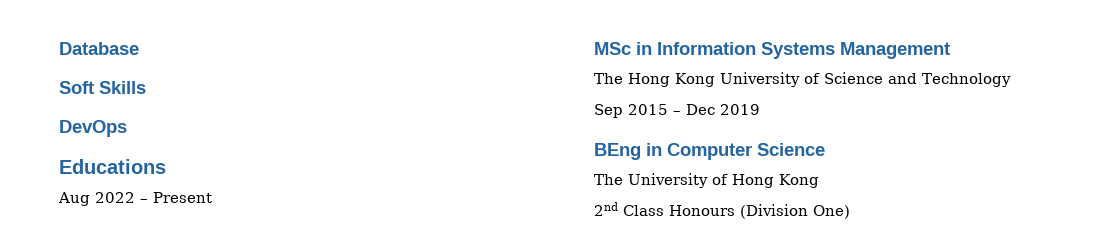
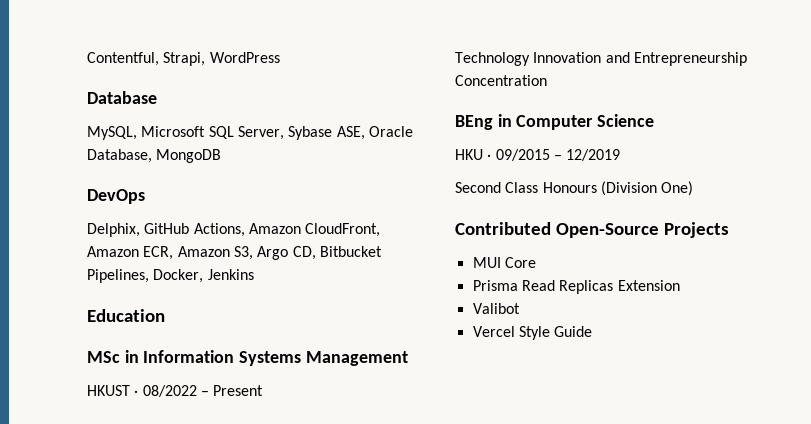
[59,42,139,55] [59,81,146,94] [59,120,127,137] [59,159,166,174] [58,192,212,206] Database // Soft Skills // DevOps // Educations // Aug 2022 – Present -> [87,52,280,66] [87,91,157,104] [87,126,413,140] [87,149,222,163] [87,189,145,204] [87,223,381,237] [87,246,382,260] [87,269,254,283] [87,309,165,322] Contentful, Strapi, WordPress // Database // MySQL, Microsoft SQL Server, Sybase ASE, Oracle Database, MongoDB // DevOps // Delphix, GitHub Actions, Amazon CloudFront, Amazon ECR, Amazon S3, Argo CD, Bitbucket Pipelines, Docker, Jenkins // Education
[594,72,1011,87] [594,104,760,118] [594,143,825,160] [594,173,819,188] [594,202,850,219] The Hong Kong University of Science and Technology // Sep 2015 – Dec 2019 // BEng in Computer Science // The University of Hong Kong // 2nd Class Honours (Division One) -> [87,385,264,397] [455,52,747,66] [455,75,547,86] [455,114,655,130] [455,149,621,161] [455,181,694,196] [455,222,729,238] [472,257,536,268] [472,280,680,294] [472,303,520,314] [472,326,593,340] HKUST · 08/2022 – Present // Technology Innovation and Entrepreneurship Concentration // BEng in Computer Science // HKU · 09/2015 – 12/2019 // Second Class Honours (Division One) // Contributed Open-Source Projects // MUI Core // Prisma Read Replicas Extension // Valibot // Vercel Style Guide

